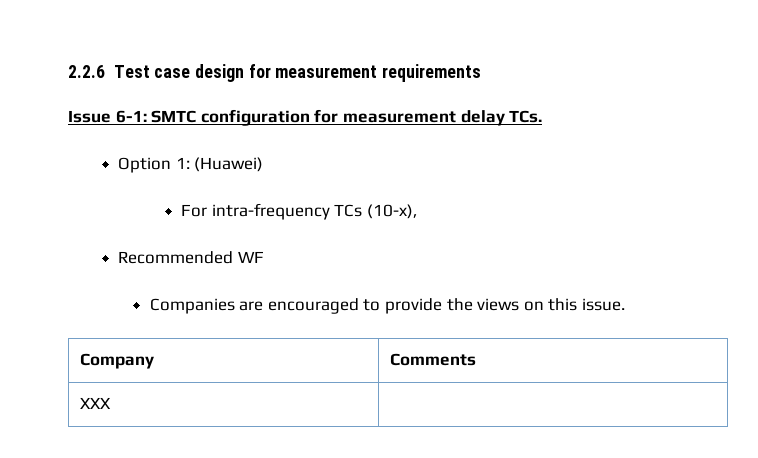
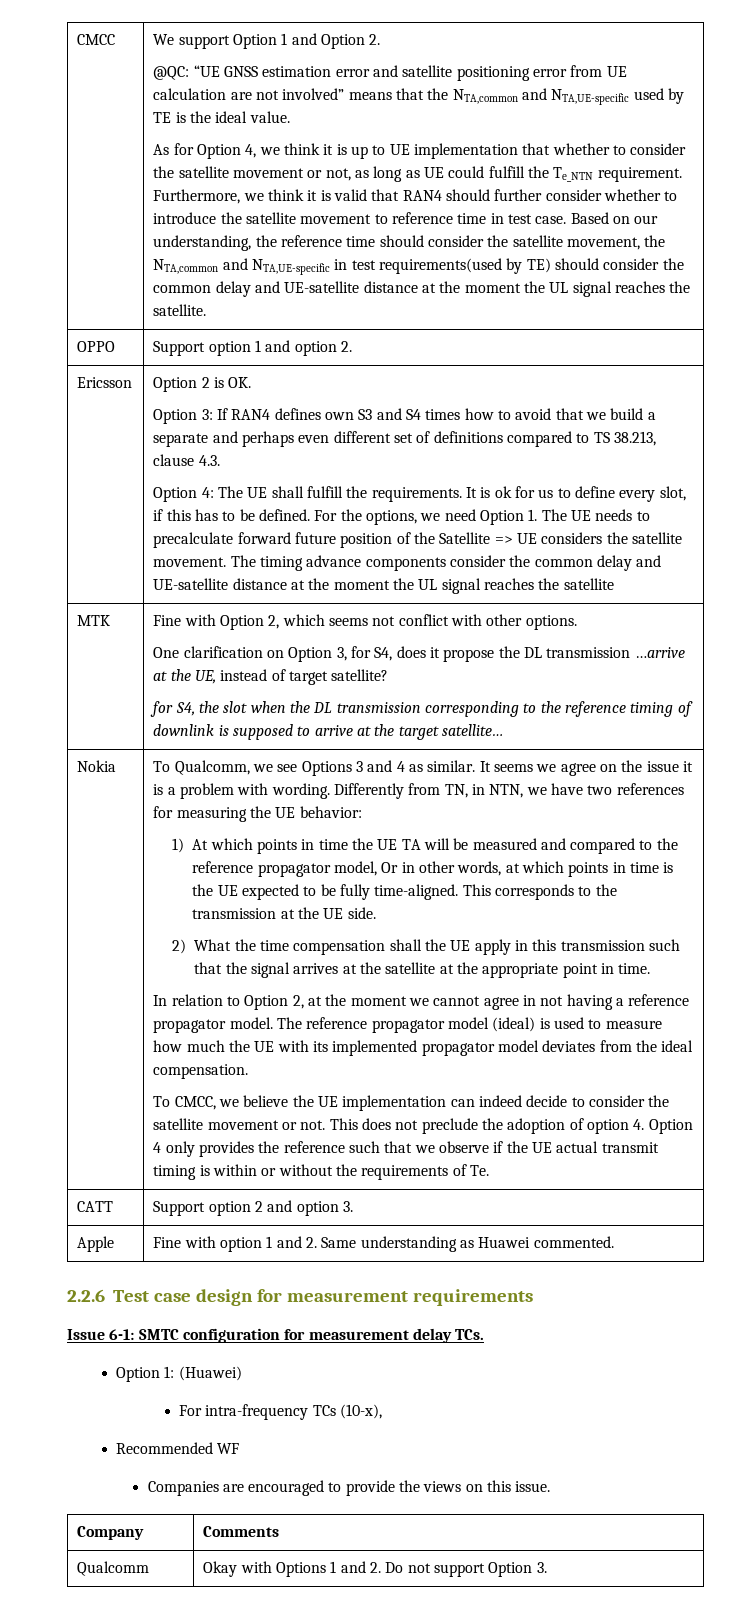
(68, 71) none -> [77,34,116,45] [153,33,381,49] [153,65,627,81] [153,88,684,105] [153,111,290,123] [153,143,687,159] [153,166,682,182] [153,189,678,204] [153,212,659,224] [153,235,666,251] [153,258,684,275] [153,281,691,297] [153,304,207,316] [77,341,116,352] [153,340,353,356] [77,377,133,388] [153,377,252,392] [153,408,656,424] [153,431,656,447] [153,454,220,466] [153,486,686,502] [153,509,650,525] [153,532,682,548] [153,555,662,571] [153,578,614,594] [77,615,111,626] [153,614,577,630] [153,646,685,662] [153,669,389,685] [150,701,693,717] [153,724,504,740] [77,760,117,772] [153,760,693,776] [153,783,684,799] [153,806,362,822] [172,838,678,854] [192,861,674,877] [192,884,617,900] [192,907,376,919] [172,939,680,955] [194,962,651,978] [153,994,690,1010] [153,1017,662,1033] [153,1040,694,1056] [153,1064,249,1079] [153,1095,670,1111] [153,1118,693,1134] [153,1141,659,1157] [153,1164,489,1180] [77,1201,114,1212] [153,1200,354,1216] [77,1236,115,1252] [153,1236,614,1252] CMCC | We support Option 1 and Option 2. // @QC: “UE GNSS estimation error and satellite positioning error from UE calculation are not involved” means that the NTA,common and NTA,UE-specific used by TE is the ideal value. // As for Option 4, we think it is up to UE implementation that whether to consider the satellite movement or not, as long as UE could fulfill the Te_NTN requirement. Furthermore, we think it is valid that RAN4 should further consider whether to introduce the satellite movement to reference time in test case. Based on our understanding, the reference time should consider the satellite movement, the NTA,common and NTA,UE-specific in test requirements(used by TE) should consider the common delay and UE-satellite distance at the moment the UL signal reaches the satellite. // OPPO | Support option 1 and option 2. // Ericsson | Option 2 is OK. // Option 3: If RAN4 defines own S3 and S4 times how to avoid that we build a separate and perhaps even different set of definitions compared to TS 38.213, clause 4.3. // Option 4: The UE shall fulfill the requirements. It is ok for us to define every slot, if this has to be defined. For the options, we need Option 1. The UE needs to precalculate forward future position of the Satellite => UE considers the satellite movement. The timing advance components consider the common delay and UE-satellite distance at the moment the UL signal reaches the satellite // MTK | Fine with Option 2, which seems not conflict with other options. // One clarification on Option 3, for S4, does it propose the DL transmission …arrive at the UE, instead of target satellite? // for S4, the slot when the DL transmission corresponding to the reference timing of downlink is supposed to arrive at the target satellite… // Nokia | To Qualcomm, we see Options 3 and 4 as similar. It seems we agree on the issue it is a problem with wording. Differently from TN, in NTN, we have two references for measuring the UE behavior: // 1) At which points in time the UE TA will be measured and compared to the reference propagator model, Or in other words, at which points in time is the UE expected to be fully time-aligned. This corresponds to the transmission at the UE side. // 2) What the time compensation shall the UE apply in this transmission such that the signal arrives at the satellite at the appropriate point in time. // In relation to Option 2, at the moment we cannot agree in not having a reference propagator model. The reference propagator model (ideal) is used to measure how much the UE with its implemented propagator model deviates from the ideal compensation. // To CMCC, we believe the UE implementation can indeed decide to consider the satellite movement or not. This does not preclude the adoption of option 4. Option 4 only provides the reference such that we observe if the UE actual transmit timing is within or without the requirements of Te. // CATT | Support option 2 and option 3. // Apple | Fine with option 1 and 2. Same understanding as Huawei commented. //
[79,397,111,409] XXX | -> [77,1561,150,1576] [203,1561,547,1577] Qualcomm | Okay with Options 1 and 2. Do not support Option 3.

